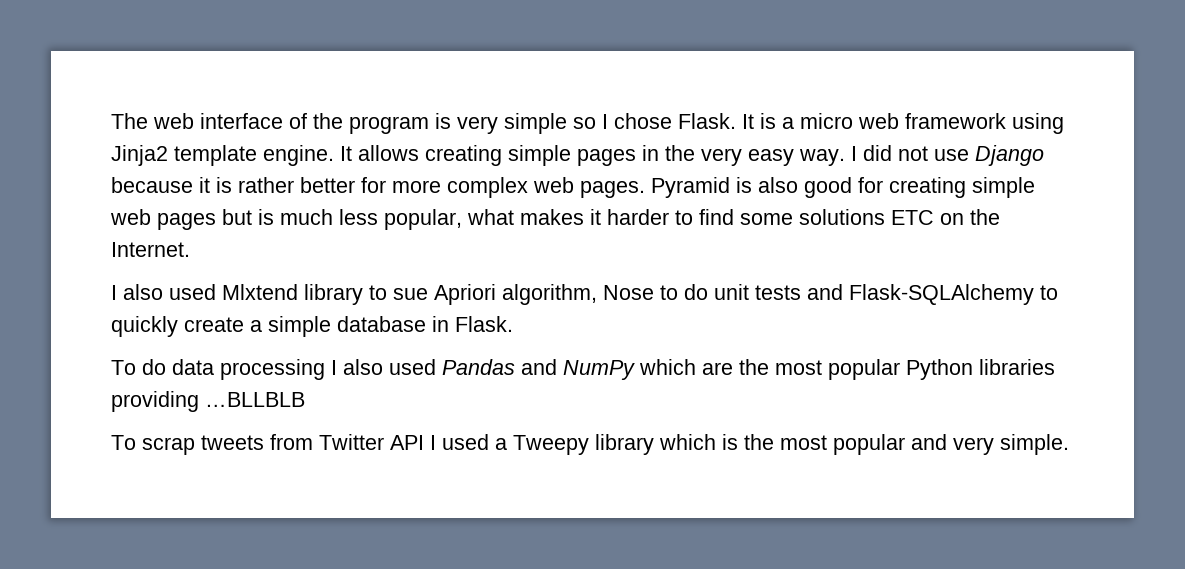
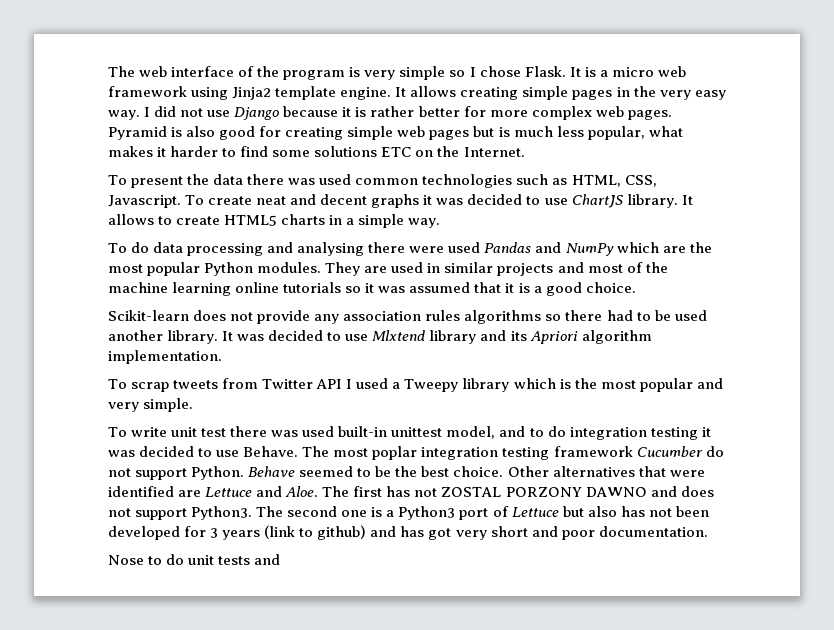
[111,284,1058,305] [111,316,513,337] I also used Mlxtend library to sue Apriori algorithm, Nose to do unit tests and Flask-SQLAlchemy to quickly create a simple database in Flask. -> [108,174,657,188] [108,194,693,208] [108,214,441,228] To present the data there was used common technologies such as HTML, CSS, Javascript. To create neat and decent graphs it was decided to use ChartJS library. It allows to create HTML5 charts in a simple way.
[331,359,383,375] I also -> [267,242,445,256] and analysing there were
[979,359,1055,375] [111,391,305,412] libraries providing …BLLBLB -> [257,262,668,276] [108,282,636,296] [108,310,707,324] [108,330,652,344] [108,350,222,364] modules. They are used in similar projects and most of the machine learning online tutorials so it was assumed that it is a good choice. // Scikit-learn does not provide any association rules algorithms so there had to be used another library. It was decided to use Mlxtend library and its Apriori algorithm implementation.
(1069, 444) none -> [108,426,711,440] [108,446,724,460] [108,466,705,480] [108,486,714,497] [108,506,709,520] [108,525,708,540] [108,554,281,565] // To write unit test there was used built-in unittest model, and to do integration testing it was decided to use Behave. The most poplar integration testing framework Cucumber do not support Python. Behave seemed to be the best choice. Other alternatives that were identified are Lettuce and Aloe. The first has not ZOSTAL PORZONY DAWNO and does not support Python3. The second one is a Python3 port of Lettuce but also has not been developed for 3 years (link to github) and has got very short and poor documentation. // Nose to do unit tests and

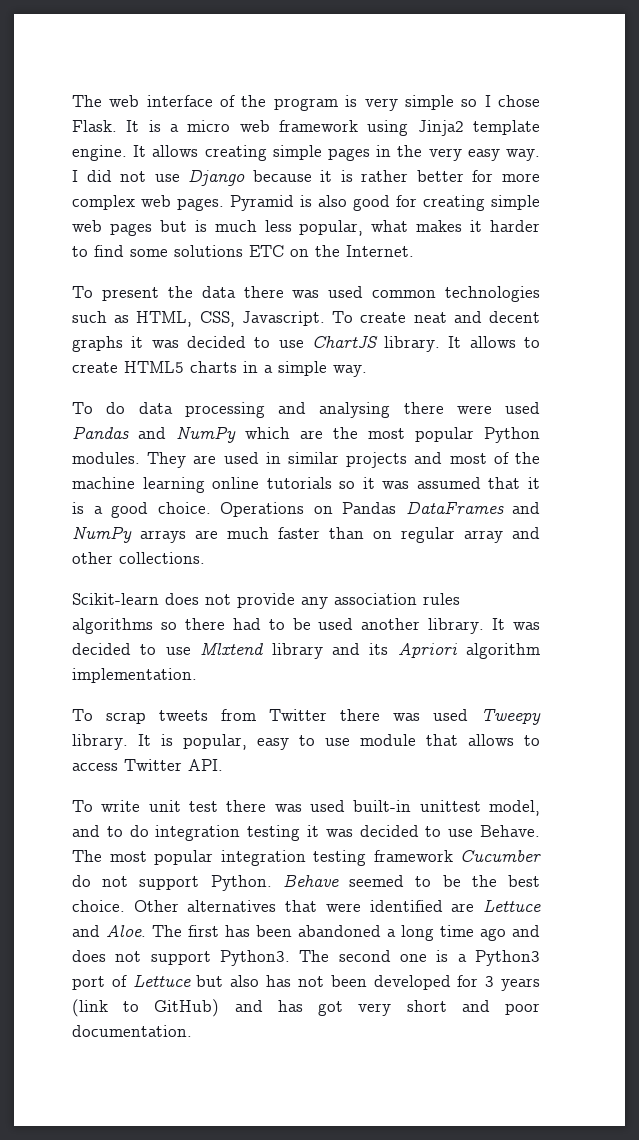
(636, 287) none -> [220,501,540,517] [72,526,540,543] [72,552,205,564] Operations on Pandas DataFrames and NumPy arrays are much faster than on regular array and other collections.
[316,378,723,392] [108,398,194,412] API I used a Tweepy library which is the most popular and very simple. -> [340,709,541,725] [72,734,540,750] [72,759,223,771] there was used Tweepy library. It is popular, easy to use module that allows to access Twitter API.
[372,446,418,460] poplar -> [154,850,213,865] popular
[414,487,647,497] not ZOSTAL PORZONY DAWNO -> [256,925,506,941] been abandoned a long time ago
[317,525,367,540] github) -> [154,999,220,1017] GitHub)
[108,554,281,565] // Nose to do unit tests and -> (192, 1031) none

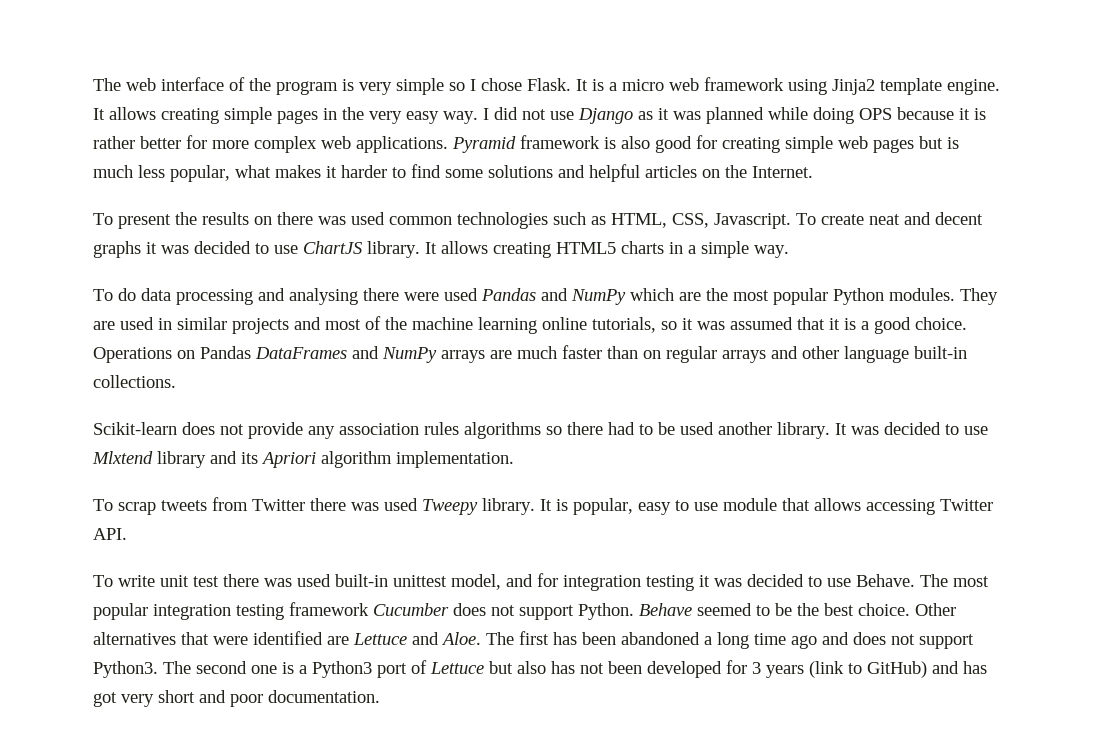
(246, 177) none -> [638,107,892,124] as it was planned while doing OPS
[177,195,294,211] pages. Pyramid -> [356,135,600,153] applications. Pyramid framework
[249,245,284,257] ETC -> [558,164,697,182] and helpful articles
[201,286,236,298] data -> [202,212,272,225] results on
[524,337,540,348] [72,362,118,373] to create -> [493,242,551,258] creating
[266,477,332,489] tutorials -> [592,317,656,333] tutorials,
[464,530,503,543] array -> [722,350,766,363] arrays
(113, 558) none -> [844,346,967,363] language built-in
[524,735,540,746] [72,763,118,771] to access -> [866,499,935,515] accessing
[106,825,149,837] to do -> [537,573,558,587] for
[72,875,91,887] do -> [453,603,486,616] does

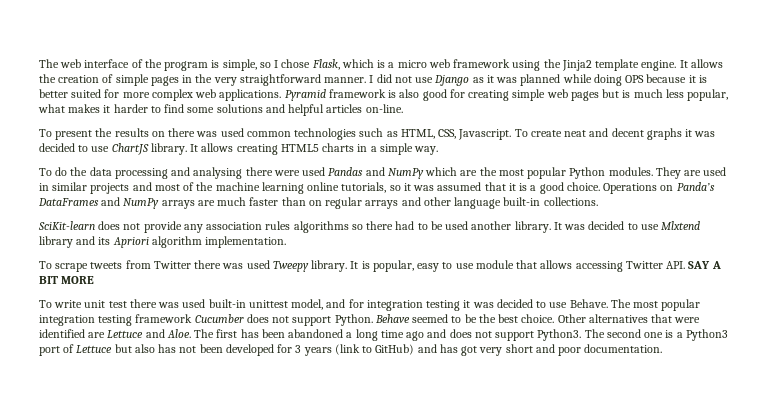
[359,78,444,95] very simple -> [222,59,257,71] simple,
[527,78,588,91] Flask. It -> [311,59,374,70] Flask, which
(827, 87) none -> [543,59,561,68] the
[161,108,219,124] creating -> [39,74,114,83] the creation of
[406,111,478,124] easy way. -> [239,74,367,86] straightforward manner.
[93,136,181,149] rather better -> [39,89,102,98] better suited
[702,165,813,178] on the Internet. -> [365,104,403,113] on-line.
(136, 294) none -> [70,167,88,176] the
[200,346,251,359] Pandas -> [676,182,715,191] Panda’s
[93,422,177,435] Scikit-learn -> [38,221,95,230] SciKit-learn
[118,502,156,515] scrap -> [55,263,89,272] scrape
(127, 534) none -> [688,261,721,269] [39,276,95,284] SAY A BIT MORE

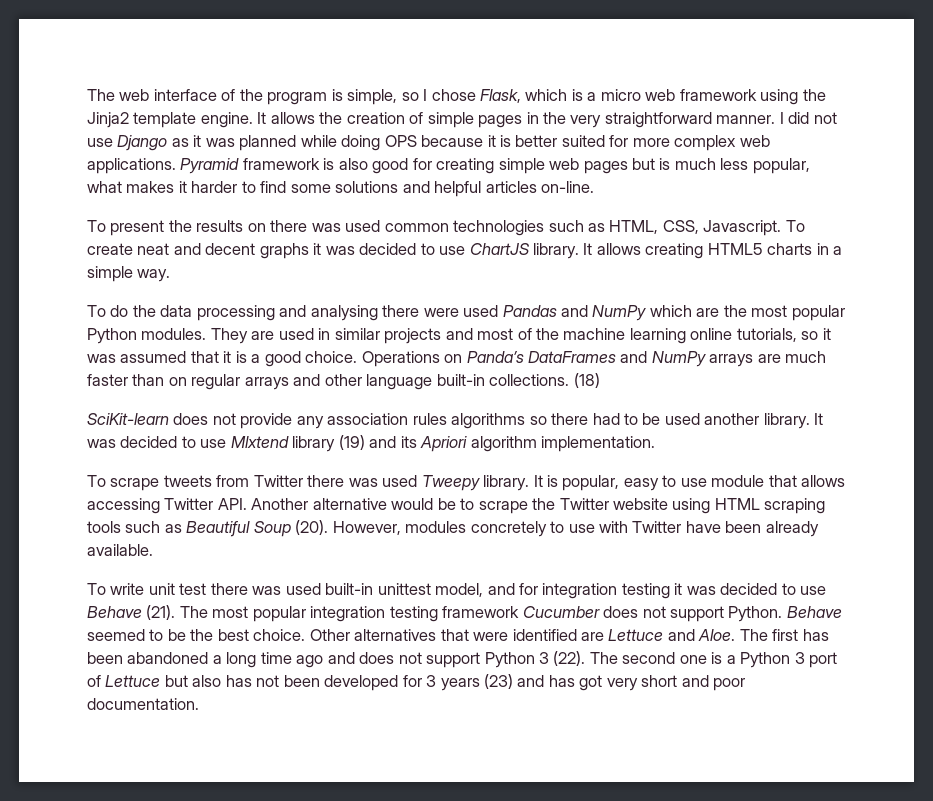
(598, 201) none -> [573,373,600,388] (18)
(73, 242) none -> [338,435,365,450] (19)
[688,261,721,269] [39,276,95,284] SAY A BIT MORE -> [251,498,826,514] [87,520,819,537] [87,544,153,556] Another alternative would be to scrape the Twitter website using HTML scraping tools such as Beautiful Soup (20). However, modules concretely to use with Twitter have been already available.
[569,299,608,308] Behave. -> [87,605,176,620] Behave (21).
[537,329,582,341] Python3. -> [484,651,586,668] Python 3 (22).
[685,329,728,341] Python3 -> [740,652,805,668] Python 3
[334,344,415,355] (link to GitHub) -> [484,674,514,689] (23)

